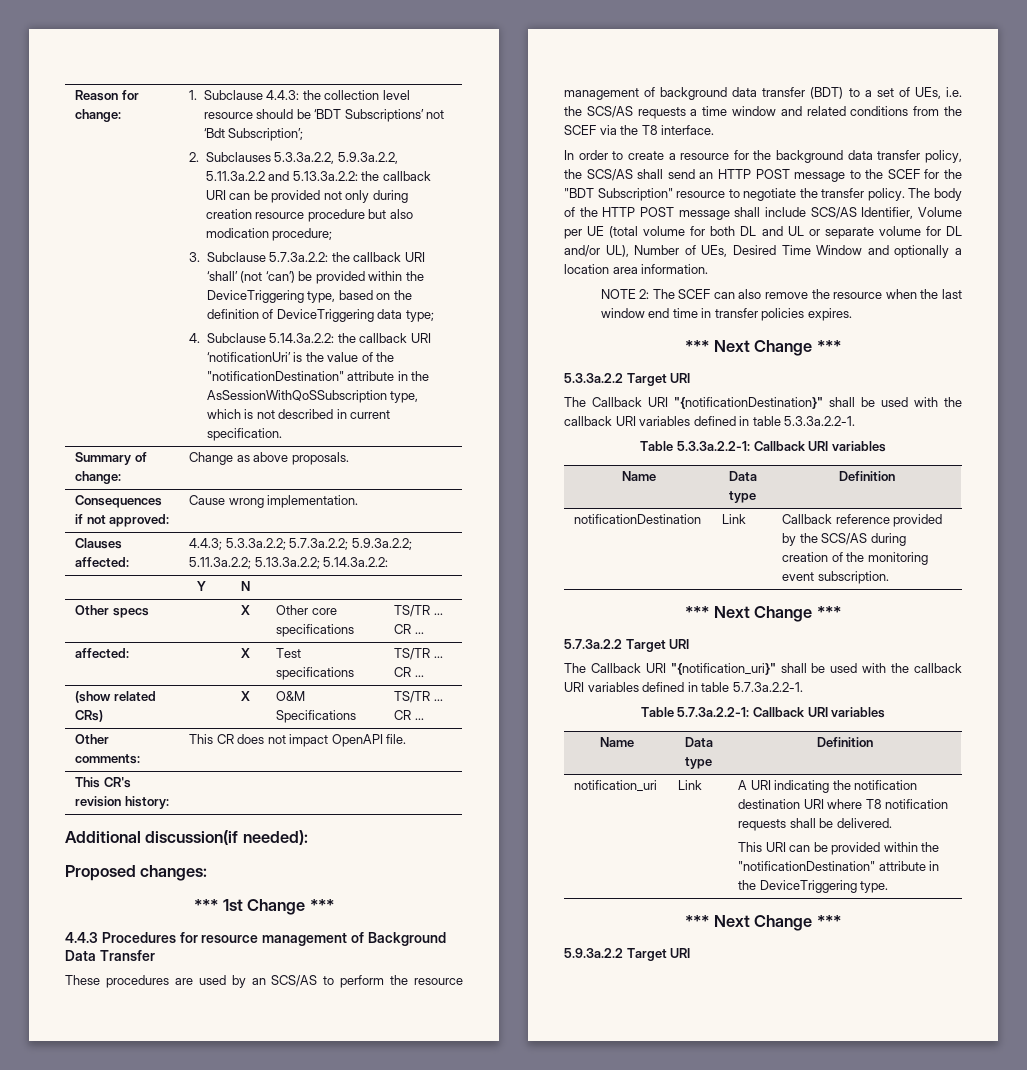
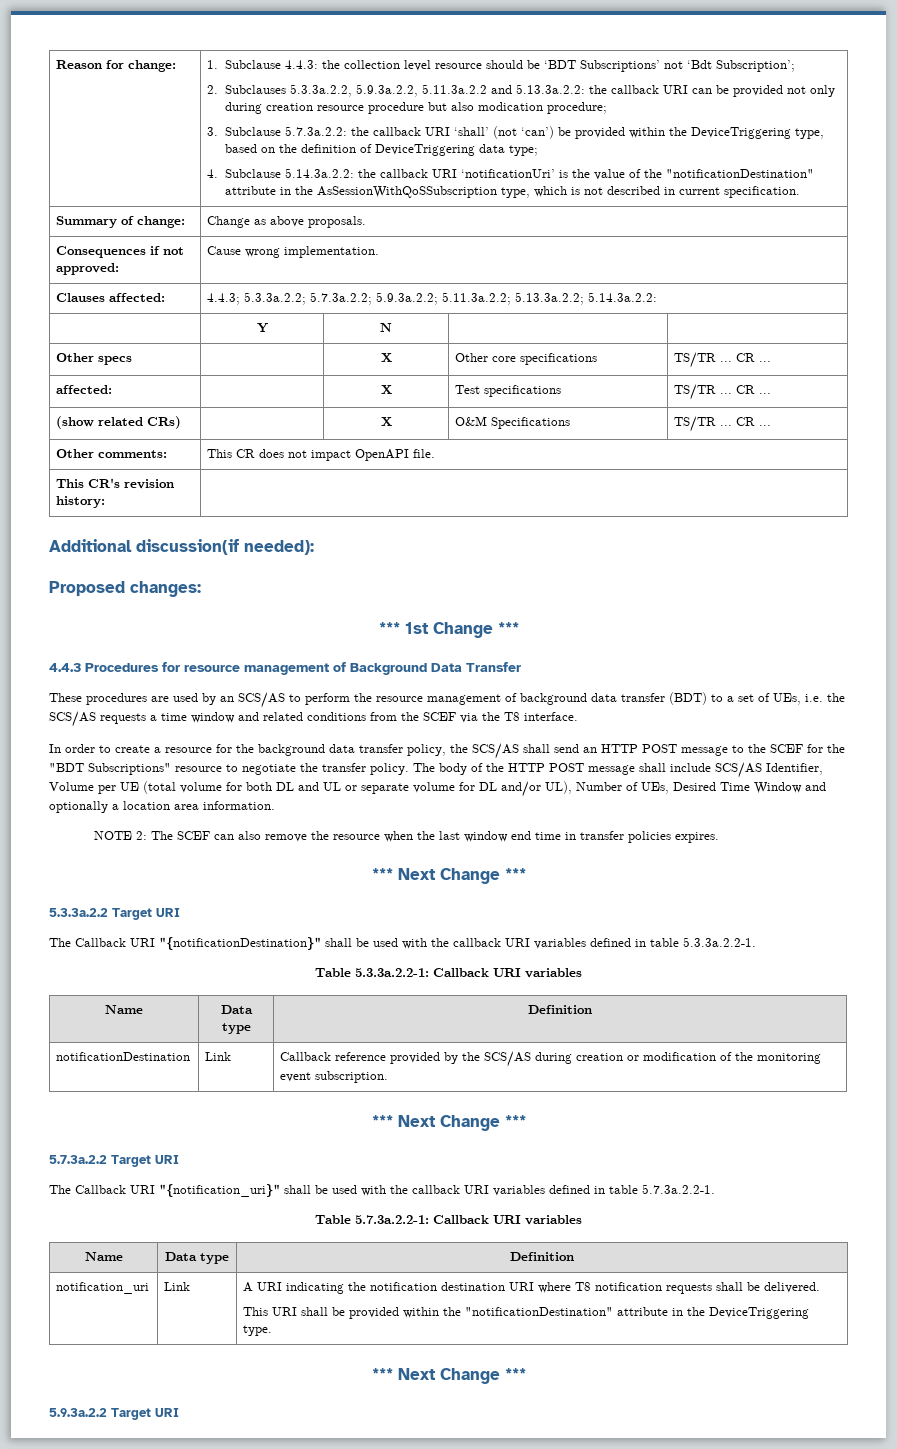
[597,188,673,201] Subscription" -> [88,763,171,775] Subscriptions"
(829, 557) none -> [627,1052,717,1061] or modification
[789,845,811,852] can -> [301,1307,329,1316] shall

